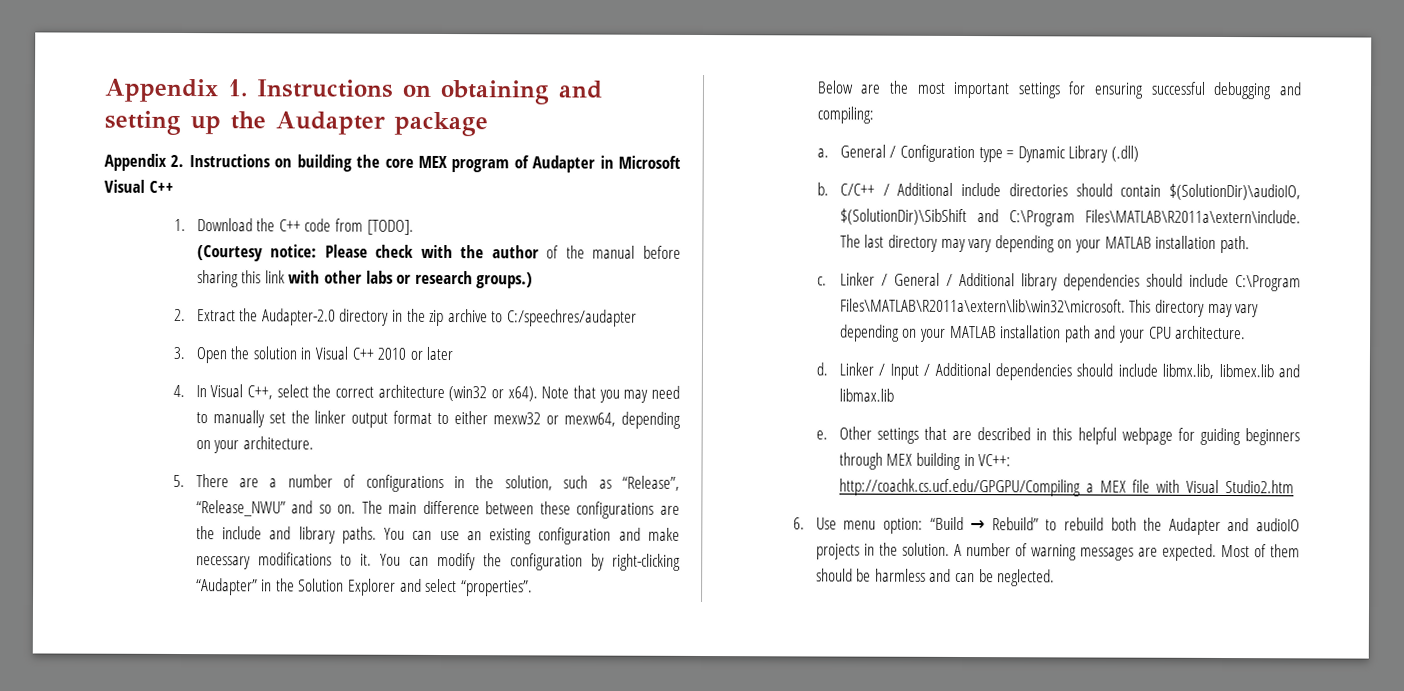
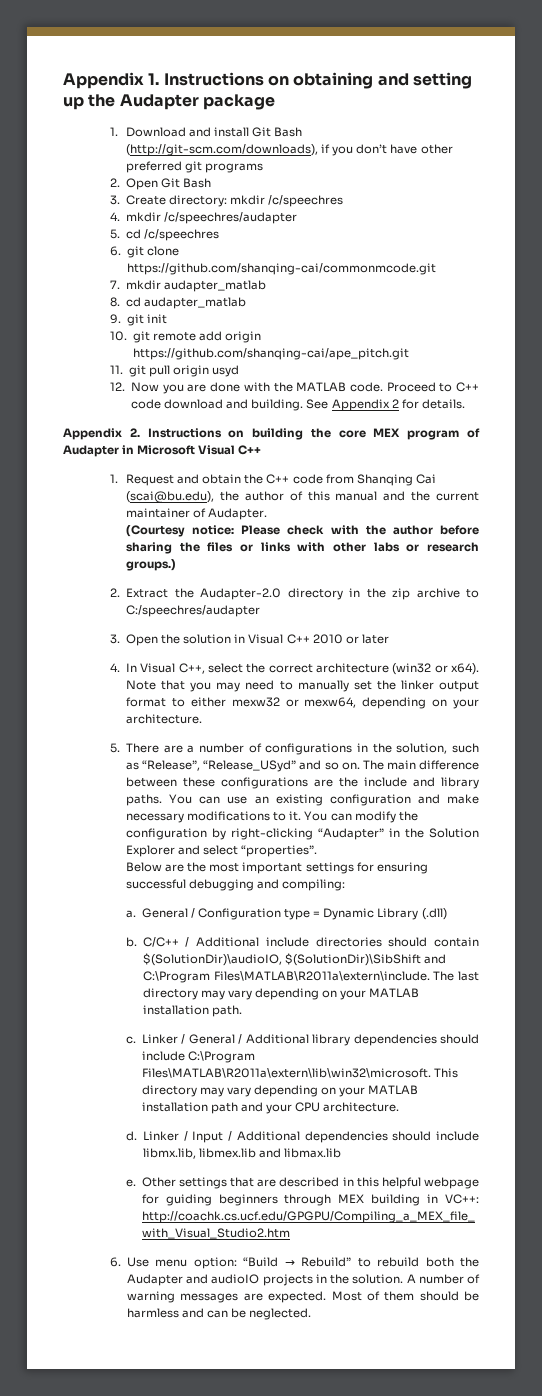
(488, 124) none -> [110,127,303,137] [126,144,453,156] [126,161,264,173] [110,178,212,190] [110,195,344,207] [110,212,298,224] [110,229,220,241] [110,246,180,258] [127,263,437,275] [110,280,267,292] [110,297,247,309] [110,314,168,326] [110,331,262,343] [133,348,410,360] [110,365,240,377] [110,382,479,394] [131,399,465,411] // 1. Download and install Git Bash (http://git-scm.com/downloads), if you don’t have other preferred git programs // 2. Open Git Bash // 3. Create directory: mkdir /c/speechres // 4. mkdir /c/speechres/audapter // 5. cd /c/speechres // 6. git clone https://github.com/shanqing-cai/commonmcode.git // 7. mkdir audapter_matlab // 8. cd audapter_matlab // 9. git init // 10. git remote add origin https://github.com/shanqing-cai/ape_pitch.git // 11. git pull origin usyd // 12. Now you are done with the MATLAB code. Proceed to C++ code download and building. See Appendix 2 for details.
[196,218,253,232] Download -> [126,474,242,486] Request and obtain
[366,219,414,235] [TODO]. -> [356,474,436,486] [126,491,480,503] [126,508,268,520] Shanqing Cai (scai@bu.edu), the author of this manual and the current maintainer of Audapter.
[546,245,681,259] [196,270,285,288] of the manual before sharing this link -> [440,525,479,535] [126,542,291,554] before sharing the files or links
[195,500,286,517] “Release_NWU” -> [203,760,297,772] “Release_USyd”

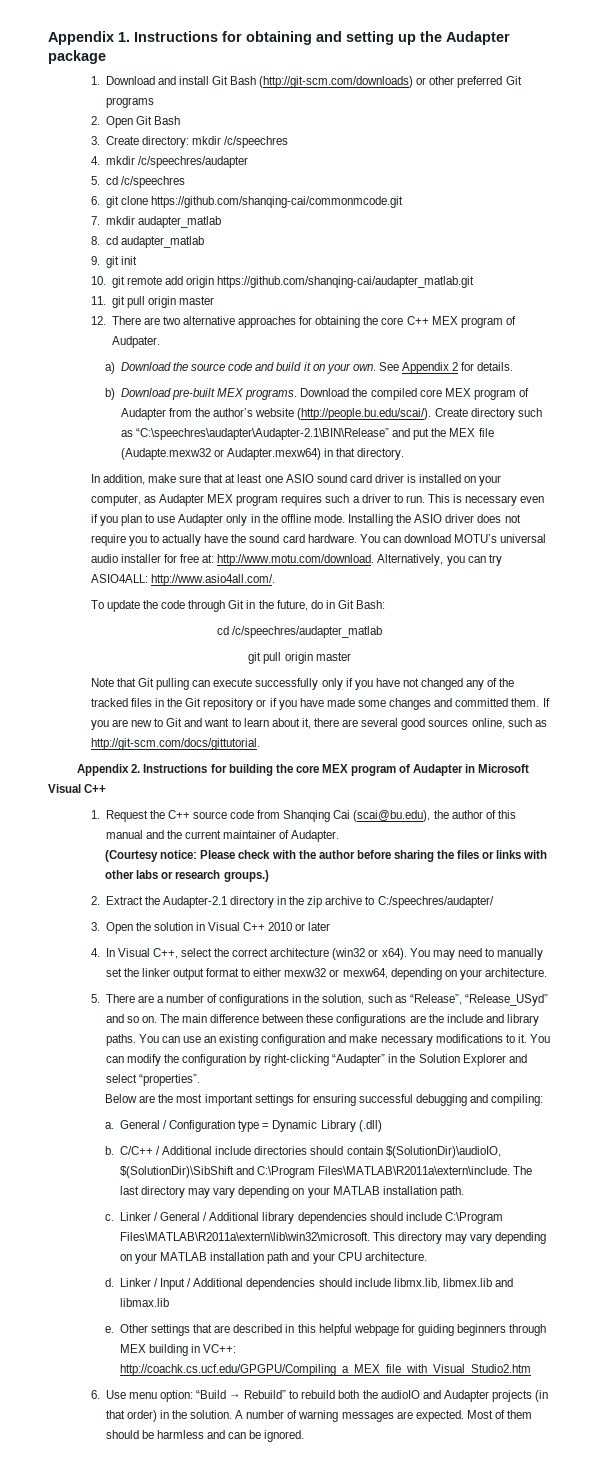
[267,75,289,86] on -> [222,31,242,42] for
[126,144,418,156] (http://git-scm.com/downloads), if you don’t have -> [259,76,427,88] (http://git-scm.com/downloads) or
[185,161,203,173] git -> [505,76,522,85] Git
[133,348,410,360] https://github.com/shanqing-cai/ape_pitch.git -> [217,276,475,288] https://github.com/shanqing-cai/audapter_matlab.git
[212,365,240,377] usyd -> [178,296,214,305] master
[131,382,479,394] [131,399,304,411] Now you are done with the MATLAB code. Proceed to C++ code download and building. -> [111,316,516,328] [111,336,160,348] [105,362,376,374] There are two alternative approaches for obtaining the core C++ MEX program of Audpater. // a) Download the source code and build it on your own.
(465, 404) none -> [105,388,529,400] [120,408,542,420] [120,428,494,440] [120,448,405,460] [90,474,502,486] [90,494,545,506] [90,514,521,526] [90,534,547,546] [90,554,502,566] [90,574,275,586] [90,600,386,612] [216,626,383,638] [248,652,351,664] [90,678,515,690] [90,698,550,710] [90,718,547,730] [90,738,260,750] // b) Download pre-built MEX programs. Download the compiled core MEX program of Audapter from the author’s website (http://people.bu.edu/scai/). Create directory such as “C:\speechres\audapter\Audapter-2.1\BIN\Release” and put the MEX file (Audapte.mexw32 or Audapter.mexw64) in that directory. // In addition, make sure that at least one ASIO sound card driver is installed on your computer, as Audapter MEX program requires such a driver to run. This is necessary even if you plan to use Audapter only in the offline mode. Installing the ASIO driver does not require you to actually have the sound card hardware. You can download MOTU’s universal audio installer for free at: http://www.motu.com/download. Alternatively, you can try ASIO4ALL: http://www.asio4all.com/. // To update the code through Git in the future, do in Git Bash: // cd /c/speechres/audapter_matlab // git pull origin master // Note that Git pulling can execute successfully only if you have not changed any of the tracked files in the Git repository or if you have made some changes and committed them. If you are new to Git and want to learn about it, there are several good sources online, such as http://git-scm.com/docs/gittutorial.
[228,430,245,438] on -> [210,764,227,773] for
[177,474,242,484] and obtain -> (148, 816) none
(290, 479) none -> [192,811,227,819] source
[200,588,282,600] Audapter-2.0 -> [162,896,227,908] Audapter-2.1
[126,605,261,617] C:/speechres/audapter -> [377,896,494,908] C:/speechres/audapter/
[126,680,212,692] Note that you -> [409,948,430,957] You
[127,1274,313,1286] Audapter and audioIO projects -> [380,1390,549,1402] [105,1410,157,1422] audioIO and Audapter projects (in that order)
[249,1308,312,1320] neglected. -> [264,1430,305,1442] ignored.

